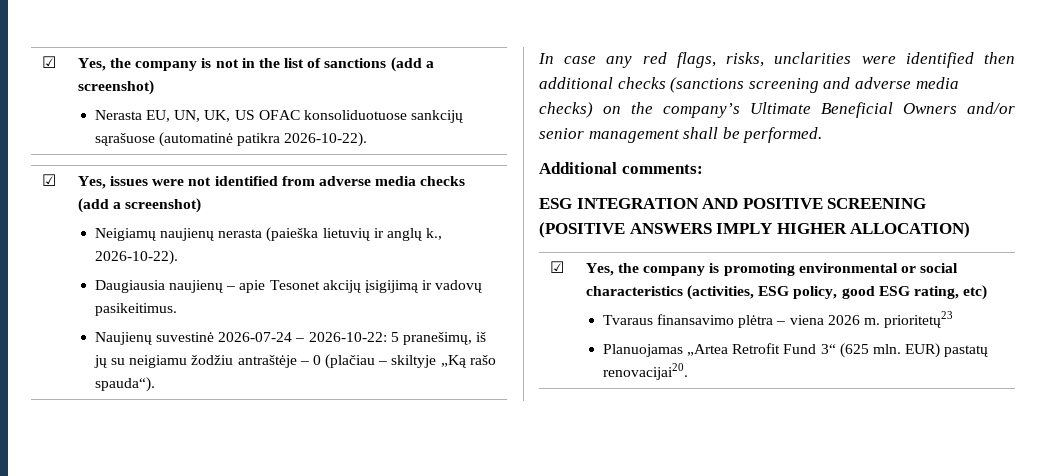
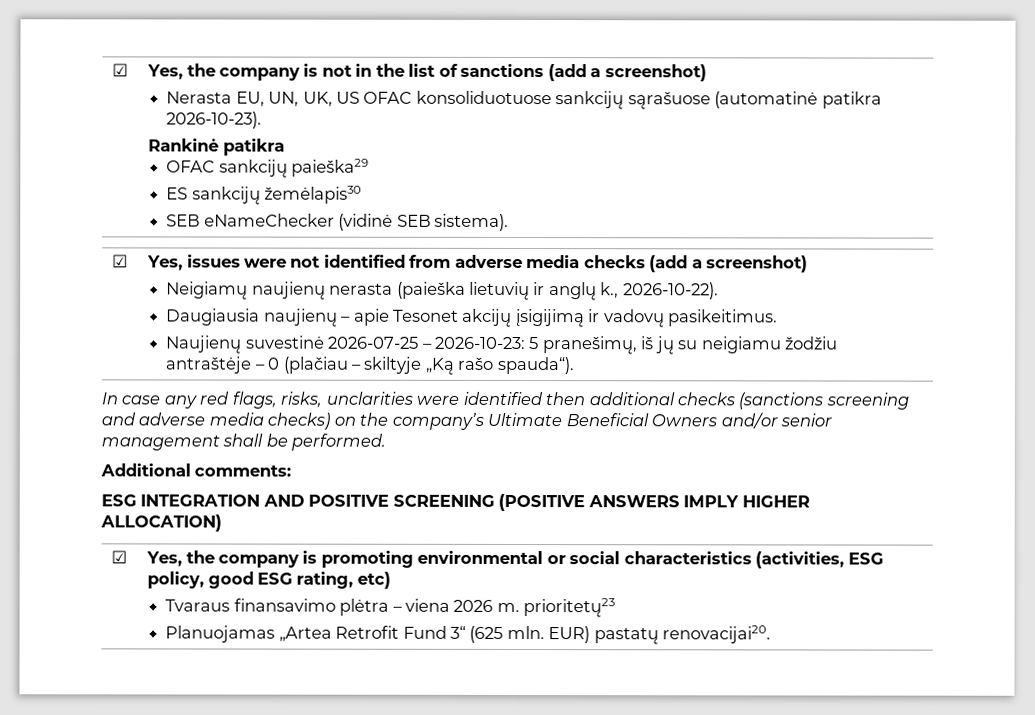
[284,132,368,147] 2026-10-22). -> [166,111,263,129] [148,138,285,156] [166,158,370,178] [166,185,363,205] [166,213,510,231] 2026-10-23). // Rankinė patikra // OFAC sankcijų paieška29 // ES sankcijų žemėlapis30 // SEB eNameChecker (vidinė SEB sistema).
[218,332,387,342] 2026-07-24 – 2026-10-22: -> [328,336,527,350] 2026-07-25 – 2026-10-23:

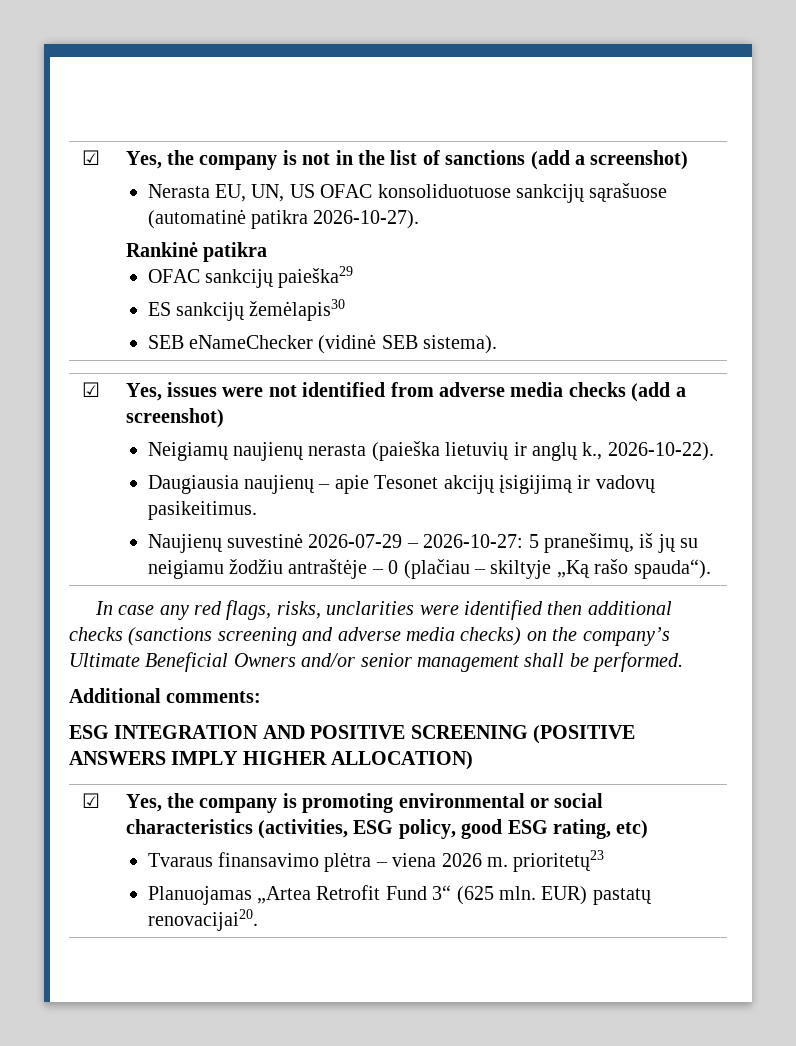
[302,91,333,107] UK, -> (285, 193) none
[166,111,263,129] 2026-10-23). -> [313,210,420,229] 2026-10-27).
[328,336,527,350] 2026-07-25 – 2026-10-23: -> [308,534,524,548] 2026-07-29 – 2026-10-27:

